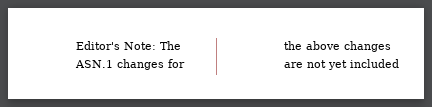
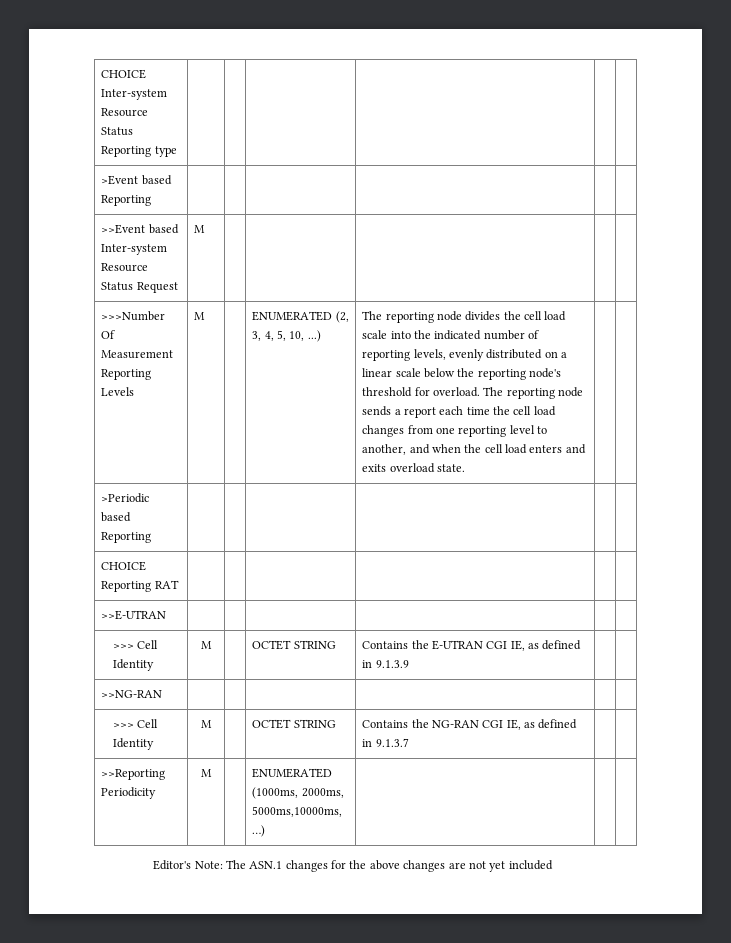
(76, 45) none -> [101,69,147,79] [101,89,168,100] [101,108,149,117] [101,127,134,136] [101,146,177,157] [101,175,172,185] [101,195,152,206] [101,224,179,234] [101,244,168,255] [101,263,149,272] [101,282,178,293] [194,225,206,233] [101,311,166,321] [101,330,116,339] [101,350,174,359] [101,369,152,380] [101,387,135,396] [194,312,206,320] [252,311,349,323] [252,330,321,342] [362,311,567,323] [362,330,540,340] [362,349,568,361] [362,368,562,380] [362,387,584,399] [362,406,556,418] [362,425,548,437] [362,444,586,455] [362,463,465,473] [101,493,150,503] [101,512,132,522] [101,532,152,543] [101,561,147,571] [101,580,179,592] [101,610,167,620] [113,640,159,649] [113,659,155,671] [201,641,213,649] [252,640,336,650] [362,640,582,651] [362,660,409,668] [101,690,163,698] [113,719,159,728] [113,738,155,750] [201,720,213,728] [252,719,336,729] [362,719,578,730] [362,738,409,747] [101,769,166,780] [101,787,157,799] [201,769,213,777] [252,768,333,778] [252,787,344,799] [252,806,343,817] [252,825,266,837] CHOICE Inter-system Resource Status Reporting type | | | | | | // >Event based Reporting | | | | | | // >>Event based Inter-system Resource Status Request | M | | | | | // >>>Number Of Measurement Reporting Levels | M | | ENUMERATED (2, 3, 4, 5, 10, ...) | The reporting node divides the cell load scale into the indicated number of reporting levels, evenly distributed on a linear scale below the reporting node's threshold for overload. The reporting node sends a report each time the cell load changes from one reporting level to another, and when the cell load enters and exits overload state. | | // >Periodic based Reporting | | | | | | // CHOICE Reporting RAT | | | | | | // >>E-UTRAN | | | | | | // >>> Cell Identity | M | | OCTET STRING | Contains the E-UTRAN CGI IE, as defined in 9.1.3.9 | | // >>NG-RAN | | | | | | // >>> Cell Identity | M | | OCTET STRING | Contains the NG-RAN CGI IE, as defined in 9.1.3.7 | | // >>Reporting Periodicity | M | | ENUMERATED (1000ms, 2000ms, 5000ms,10000ms, …) | | | //

